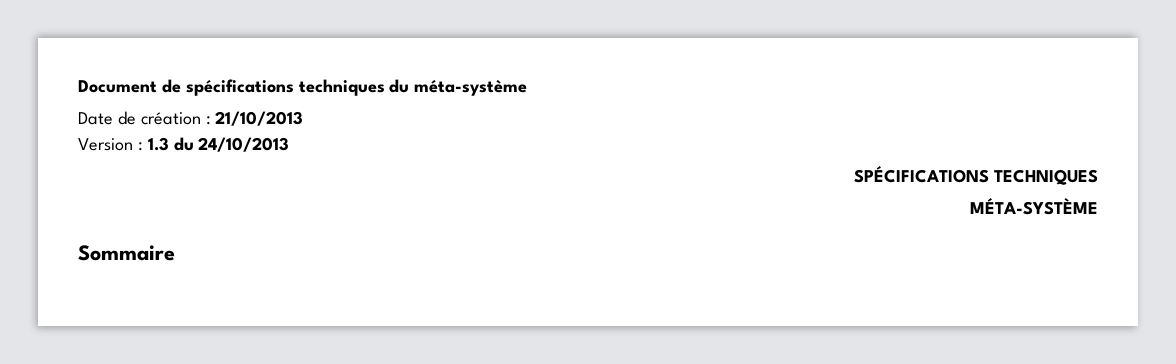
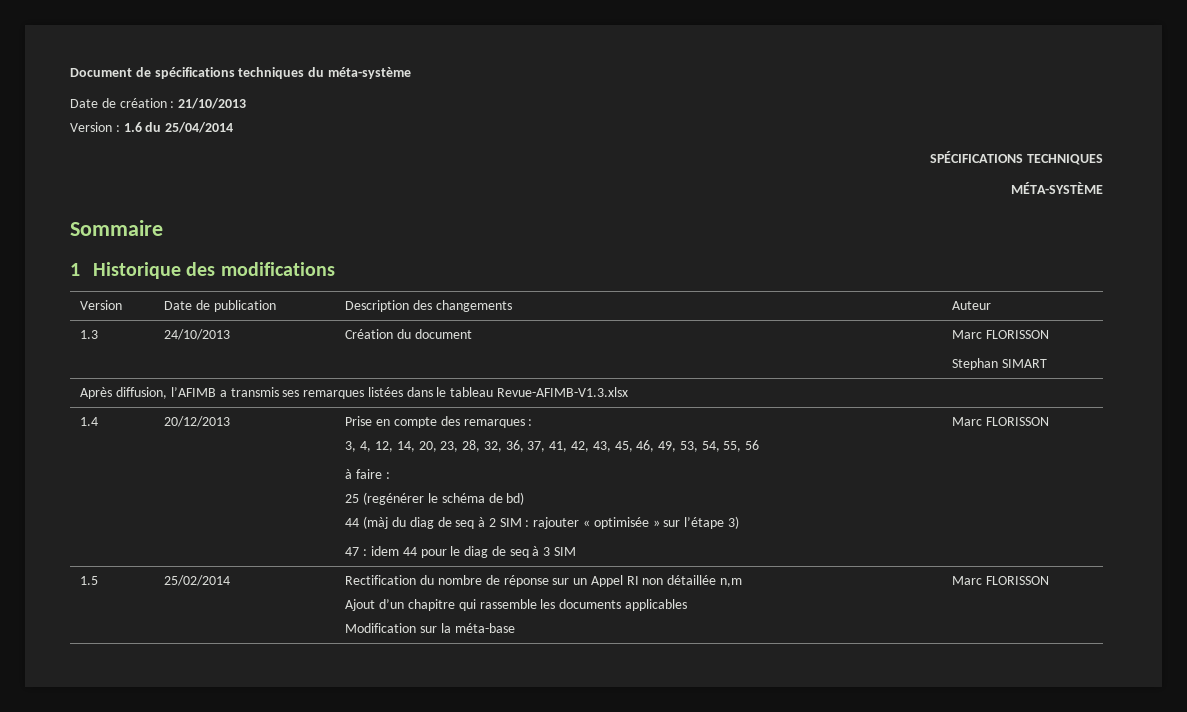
[147,137,290,152] 1.3 du 24/10/2013 -> [123,122,234,133] 1.6 du 25/04/2014
(175, 253) none -> [70,262,335,279] [80,300,123,310] [164,300,276,312] [345,300,512,312] [952,301,992,310] [80,330,99,339] [164,329,231,340] [345,329,472,339] [952,330,1050,339] [952,358,1048,370] [80,387,629,399] [80,417,99,426] [164,416,231,427] [345,416,533,428] [345,440,760,452] [345,469,390,479] [345,492,525,505] [345,516,739,529] [345,546,577,558] [952,417,1050,426] [80,576,99,585] [164,575,231,586] [345,575,743,587] [345,599,687,611] [345,623,515,633] [952,576,1050,585] // 1 Historique des modifications // Version | Date de publication | Description des changements | Auteur // 1.3 | 24/10/2013 | Création du document | Marc FLORISSON // Stephan SIMART // Après diffusion, l’AFIMB a transmis ses remarques listées dans le tableau Revue-AFIMB-V1.3.xlsx // 1.4 | 20/12/2013 | Prise en compte des remarques : // 3, 4, 12, 14, 20, 23, 28, 32, 36, 37, 41, 42, 43, 45, 46, 49, 53, 54, 55, 56 // à faire : // 25 (regénérer le schéma de bd) // 44 (màj du diag de seq à 2 SIM : rajouter « optimisée » sur l’étape 3) // 47 : idem 44 pour le diag de seq à 3 SIM | Marc FLORISSON // 1.5 | 25/02/2014 | Rectification du nombre de réponse sur un Appel RI non détaillée n,m // Ajout d’un chapitre qui rassemble les documents applicables // Modification sur la méta-base | Marc FLORISSON

